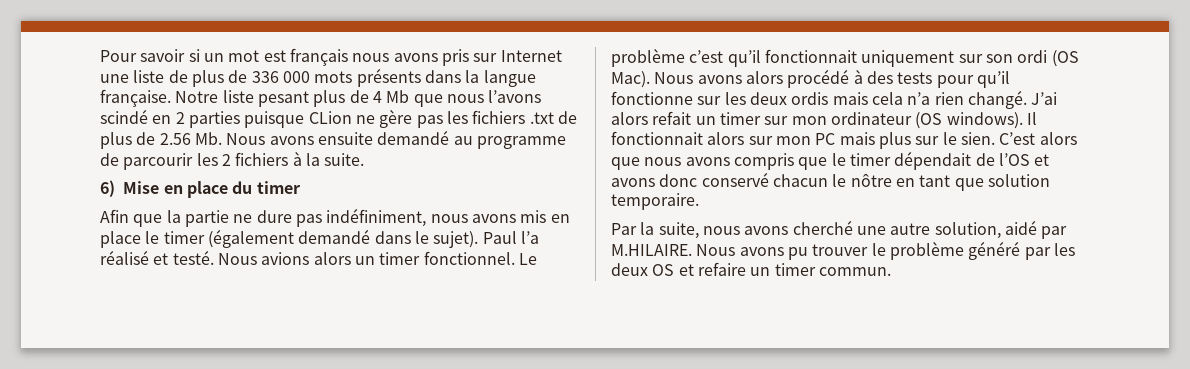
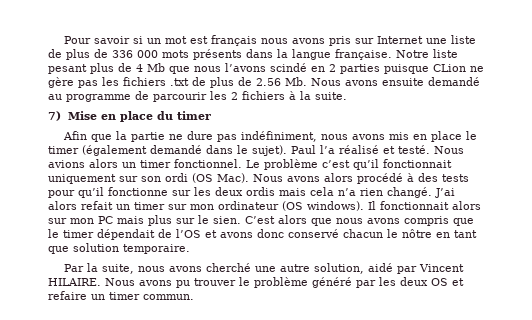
[100,180,115,197] 6) -> [48,111,61,121] 7)
[611,244,692,256] M.HILAIRE. -> [418,264,464,272] [48,278,101,286] Vincent HILAIRE.

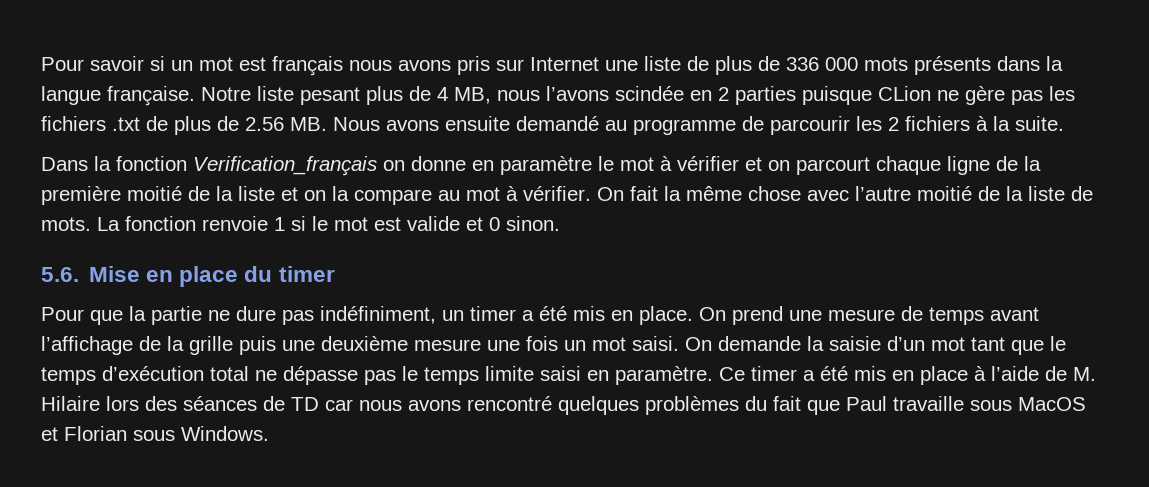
[147,63,190,74] Mb que -> [454,87,491,104] MB,
[270,63,307,72] scindé -> [615,86,684,101] scindée
[285,77,307,86] Mb. -> [290,117,327,131] MB.
[48,111,61,121] 7) -> [41,156,1041,176] [41,186,1093,205] [41,216,560,231] [41,267,79,282] Dans la fonction Verification_français on donne en paramètre le mot à vérifier et on parcourt chaque ligne de la première moitié de la liste et on la compare au mot à vérifier. On fait la même chose avec l’autre moitié de la liste de mots. La fonction renvoie 1 si le mot est valide et 0 sinon. // 5.6.
[62,131,87,140] Afin -> [41,307,84,321] Pour
[320,131,477,142] [48,145,464,156] [48,159,452,170] [48,173,469,184] [48,187,455,198] [48,201,481,211] [48,215,474,226] [48,229,477,240] [48,243,190,254] [63,263,464,274] [48,277,464,288] [48,291,194,300] nous avons mis en place le timer (également demandé dans le sujet). Paul l’a réalisé et testé. Nous avions alors un timer fonctionnel. Le problème c’est qu’il fonctionnait uniquement sur son ordi (OS Mac). Nous avons alors procédé à des tests pour qu’il fonctionne sur les deux ordis mais cela n’a rien changé. J’ai alors refait un timer sur mon ordinateur (OS windows). Il fonctionnait alors sur mon PC mais plus sur le sien. C’est alors que nous avons compris que le timer dépendait de l’OS et avons donc conservé chacun le nôtre en tant que solution temporaire. // Par la suite, nous avons cherché une autre solution, aidé par Vincent HILAIRE. Nous avons pu trouver le problème généré par les deux OS et refaire un timer commun. -> [442,306,1039,325] [41,336,1066,355] [41,366,1096,385] [41,396,1086,415] [41,426,269,441] un timer a été mis en place. On prend une mesure de temps avant l’affichage de la grille puis une deuxième mesure une fois un mot saisi. On demande la saisie d’un mot tant que le temps d’exécution total ne dépasse pas le temps limite saisi en paramètre. Ce timer a été mis en place à l’aide de M. Hilaire lors des séances de TD car nous avons rencontré quelques problèmes du fait que Paul travaille sous MacOS et Florian sous Windows.

